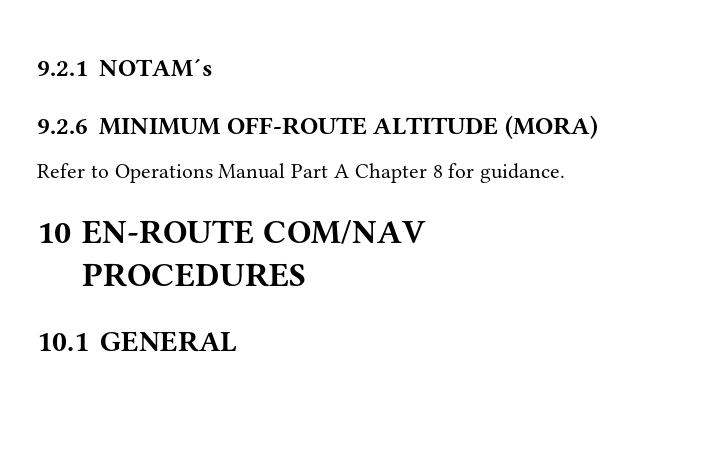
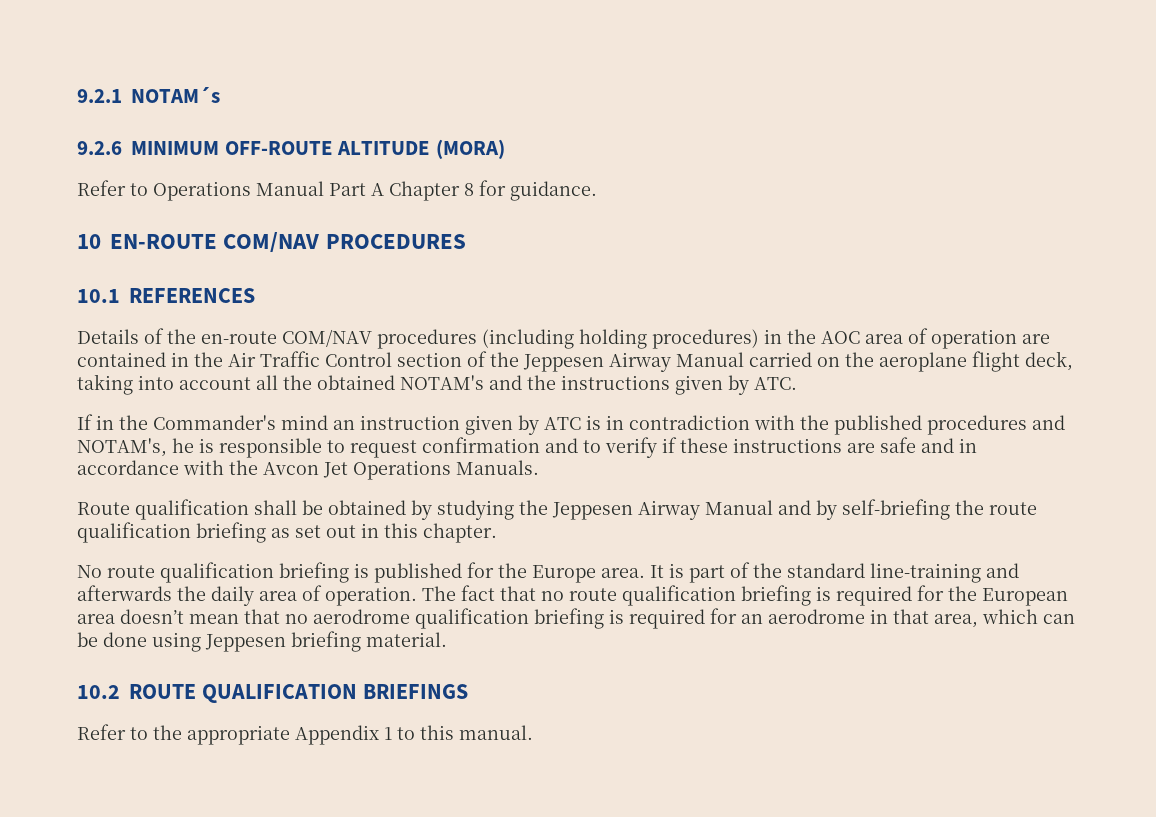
[99,331,237,352] GENERAL -> [129,288,255,303] [77,328,1050,349] [77,351,1073,372] [77,374,797,395] [77,414,1065,435] [77,437,977,458] [77,460,539,480] [77,499,1037,520] [77,522,497,543] [77,562,1019,583] [77,585,1068,606] [77,608,1075,629] [77,631,447,652] [77,684,468,703] [77,724,533,745] REFERENCES // Details of the en-route COM/NAV procedures (including holding procedures) in the AOC area of operation are contained in the Air Traffic Control section of the Jeppesen Airway Manual carried on the aeroplane flight deck, taking into account all the obtained NOTAM's and the instructions given by ATC. // If in the Commander's mind an instruction given by ATC is in contradiction with the published procedures and NOTAM's, he is responsible to request confirmation and to verify if these instructions are safe and in accordance with the Avcon Jet Operations Manuals. // Route qualification shall be obtained by studying the Jeppesen Airway Manual and by self-briefing the route qualification briefing as set out in this chapter. // No route qualification briefing is published for the Europe area. It is part of the standard line-training and afterwards the daily area of operation. The fact that no route qualification briefing is required for the European area doesn’t mean that no aerodrome qualification briefing is required for an aerodrome in that area, which can be done using Jeppesen briefing material. // 10.2 ROUTE QUALIFICATION BRIEFINGS // Refer to the appropriate Appendix 1 to this manual.

